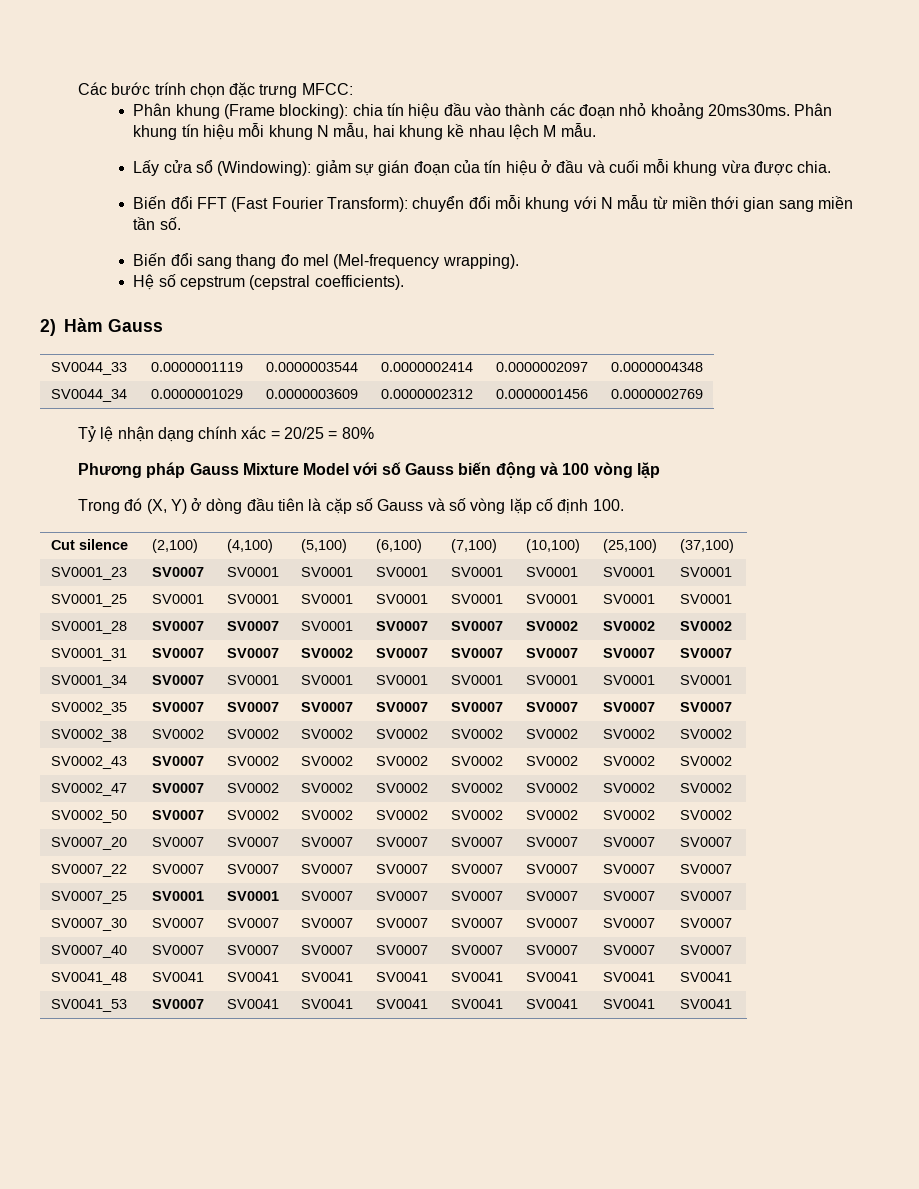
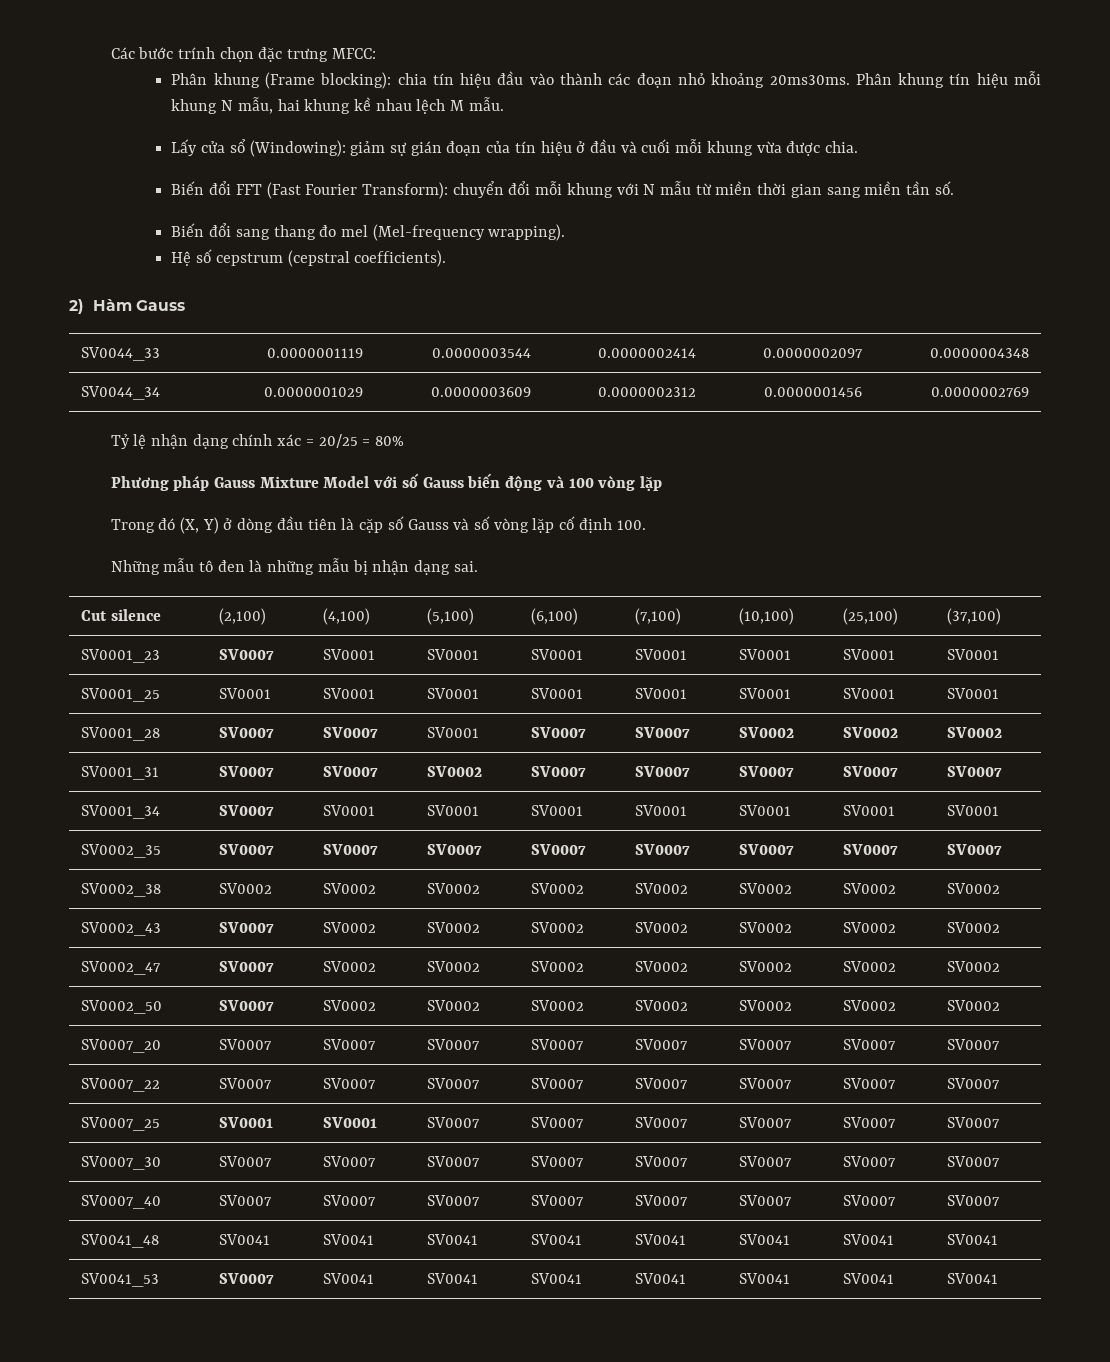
[711,196,740,209] thới -> [757,183,787,195] thời
(624, 505) none -> [110,558,478,575] // Những mẫu tô đen là những mẫu bị nhận dạng sai.

